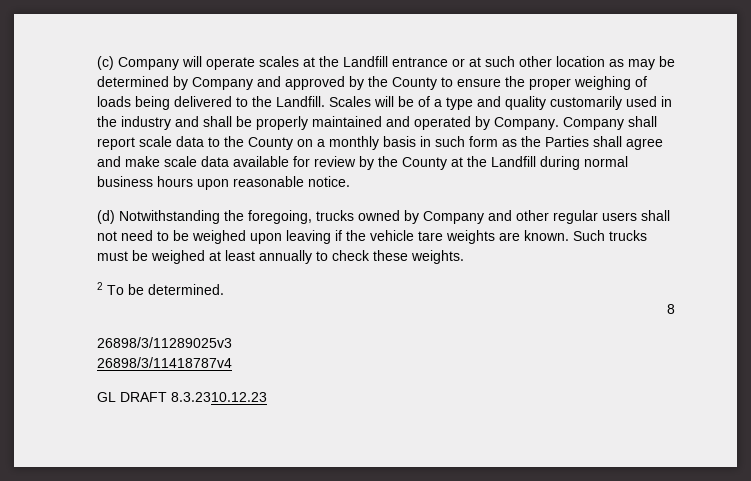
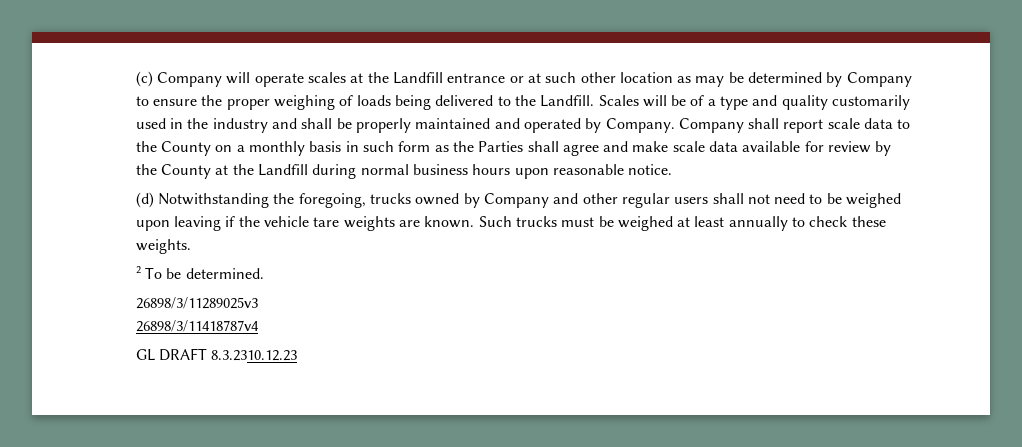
[256,76,437,90] and approved by the County -> (912, 79) none
[667,304,675,314] // 8 -> (264, 273) none

